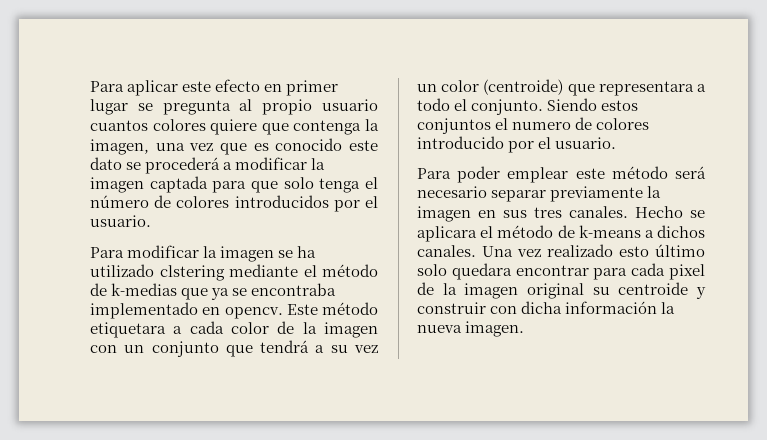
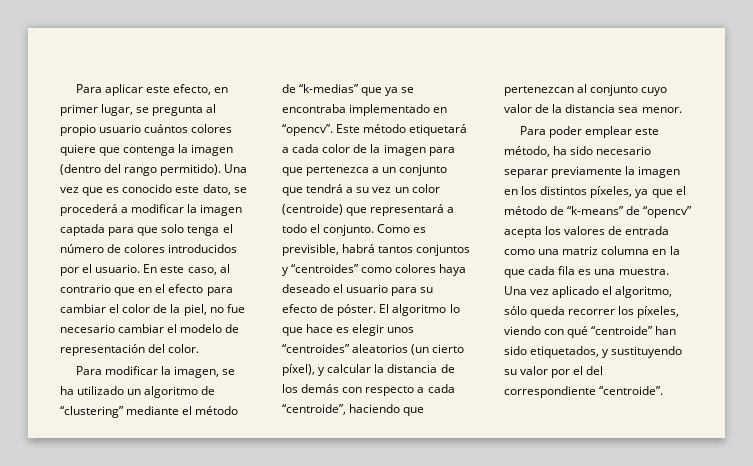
[215,79,261,92] efecto -> [173,84,212,95] efecto,
[90,99,128,115] lugar -> [101,104,134,116] lugar,
[90,120,148,131] cuantos -> [144,124,189,133] cuántos
[90,139,185,155] imagen, una -> [191,144,234,156] [60,164,248,176] imagen (dentro del rango permitido). Una
[90,157,122,170] dato -> [202,184,231,195] dato,
(151, 221) none -> [143,264,230,275] [60,284,233,296] [60,304,245,316] [60,324,240,333] [60,344,200,356] En este caso, al contrario que en el efecto para cambiar el color de la piel, no fue necesario cambiar el modelo de representación del color.
[220,246,275,262] imagen -> [174,366,220,378] imagen,
[159,265,225,281] clstering -> [127,386,216,398] [60,406,124,418] un algoritmo de “clustering”
[111,283,178,296] k-medias -> [299,84,360,93] “k-medias”
[224,307,283,319] opencv. -> [282,124,333,136] “opencv”.
[90,322,166,338] etiquetara -> [409,124,468,136] etiquetará
[90,345,117,353] con -> [428,147,455,156] [282,166,380,176] para que pertenezca a
[598,81,694,96] representara -> [370,204,445,216] representará
[547,98,639,111] [417,117,650,134] [417,136,617,153] Siendo estos conjuntos el numero de colores introducido por el usuario. -> [377,224,427,233] [282,244,471,256] [282,264,467,276] [282,284,434,296] [282,304,460,316] [282,324,415,336] [282,344,465,355] [282,364,455,376] [282,384,455,396] [282,404,425,416] [504,84,668,96] [504,104,682,113] Como es previsible, habrá tantos conjuntos y “centroides” como colores haya deseado el usuario para su efecto de póster. El algoritmo lo que hace es elegir unos “centroides” aleatorios (un cierto píxel), y calcular la distancia de los demás con respecto a cada “centroide”, haciendo que pertenezcan al conjunto cuyo valor de la distancia sea menor.
[611,166,706,179] método será -> [504,146,594,157] método, ha sido
[503,206,705,218] [417,225,705,242] [417,244,705,257] [417,263,705,280] [417,282,706,299] [417,301,676,314] [417,321,525,337] sus tres canales. Hecho se aplicara el método de k-means a dichos canales. Una vez realizado esto último solo quedara encontrar para cada pixel de la imagen original su centroide y construir con dicha información la nueva imagen. -> [521,186,686,198] [504,206,693,218] [504,226,670,238] [504,246,680,255] [504,266,669,278] [504,286,673,298] [504,306,680,318] [504,326,677,338] [504,346,683,358] [504,366,604,378] [504,386,664,398] los distintos píxeles, ya que el método de “k-means” de “opencv” acepta los valores de entrada como una matriz columna en la que cada fila es una muestra. Una vez aplicado el algoritmo, sólo queda recorrer los píxeles, viendo con qué “centroide” han sido etiquetados, y sustituyendo su valor por el del correspondiente “centroide”.

